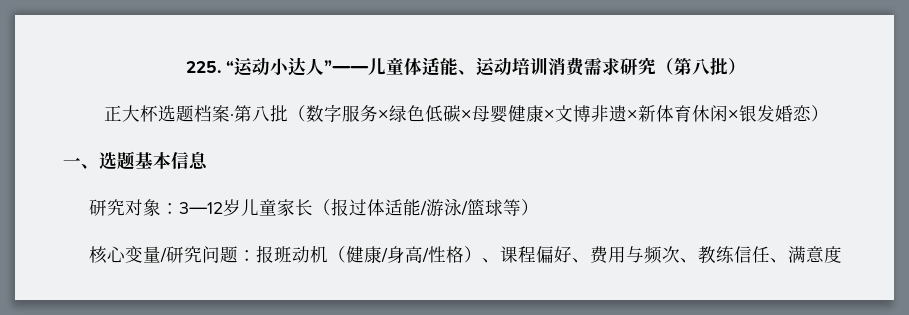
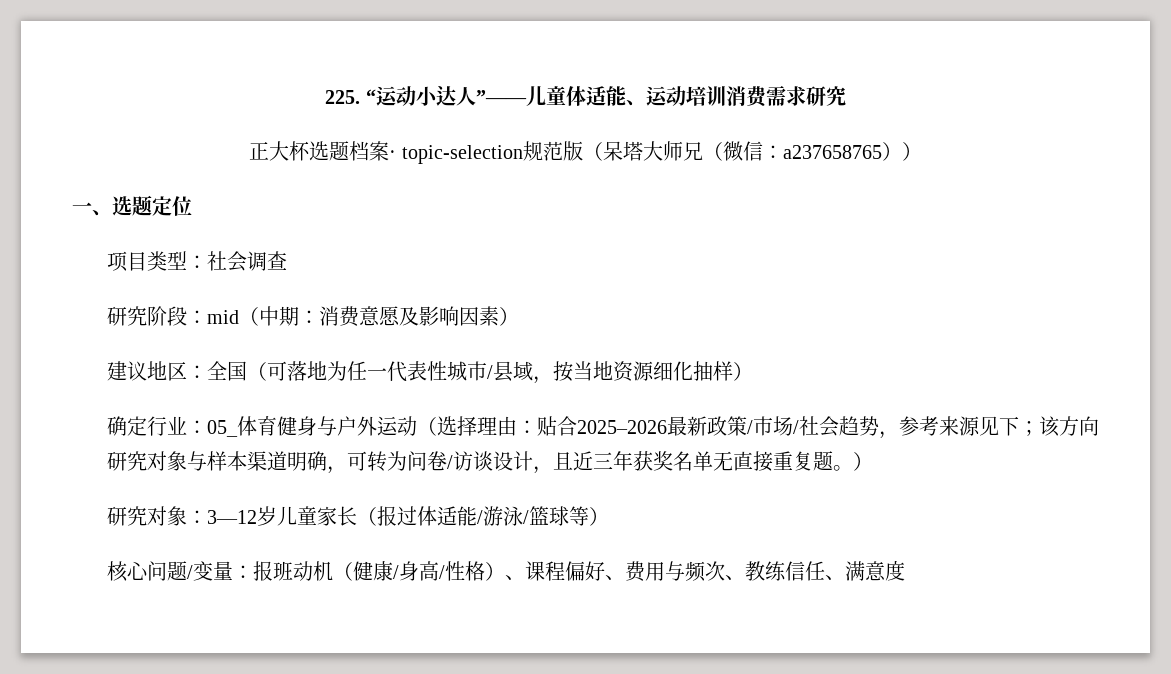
[656,57,746,75] （第八批） -> (846, 96) none
[233,104,829,123] [63,151,208,170] 第八批（数字服务×绿色低碳×母婴健康×文博非遗×新体育休闲×银发婚恋） // 一、选题基本信息 -> [401,141,922,164] [72,195,192,216] [106,251,287,272] [106,306,519,327] [106,361,753,384] [106,416,1099,439] [106,451,873,474] topic-selection规范版（呆塔大师兄（微信：a237658765）） // 一、选题定位 // 项目类型：社会调查 // 研究阶段：mid（中期：消费意愿及影响因素） // 建议地区：全国（可落地为任一代表性城市/县域，按当地资源细化抽样） // 确定行业：05_体育健身与户外运动（选择理由：贴合2025–2026最新政策/市场/社会趋势，参考来源见下；该方向研究对象与样本渠道明确，可转为问卷/访谈设计，且近三年获奖名单无直接重复题。）
[124,246,238,263] 变量/研究问题 -> [146,561,233,581] 问题/变量

